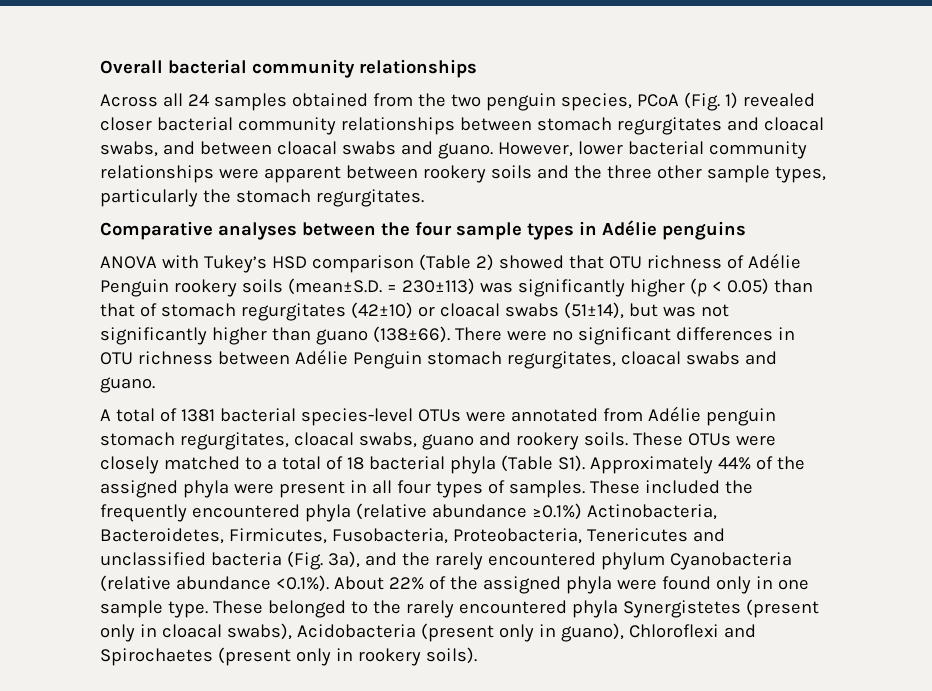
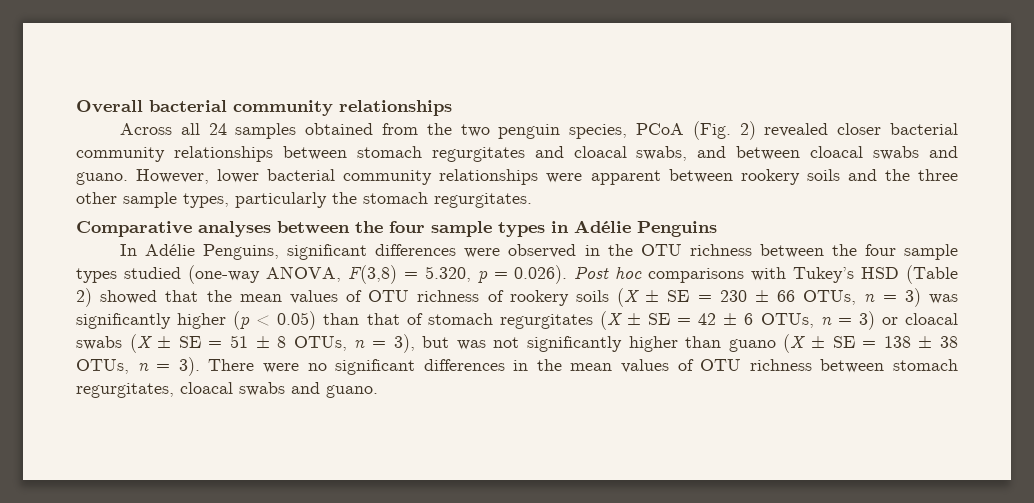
[724,92,738,109] 1) -> [739,121,756,140] 2)
[661,221,746,240] [100,256,157,269] penguins // ANOVA -> [637,221,717,237] [120,244,959,260] [76,265,745,284] Penguins // In Adélie Penguins, significant differences were observed in the OTU richness between the four sample types studied (one-way ANOVA, F(3,8) = 5.320, p = 0.026). Post hoc comparisons
[311,255,414,273] comparison -> (900, 273) none
[608,253,801,269] [100,278,475,297] OTU richness of Adélie Penguin rookery soils (mean±S.D. = 230±113) -> [206,288,921,307] the mean values of OTU richness of rookery soils (X ± SE = 230 ± 66 OTUs, n = 3)
[350,302,624,319] (42±10) or cloacal swabs (51±14), -> [599,311,959,330] [76,334,415,353] (X ± SE = 42 ± 6 OTUs, n = 3) or cloacal swabs (X ± SE = 51 ± 8 OTUs, n = 3),
[372,326,450,343] (138±66). -> [783,334,959,353] [76,357,200,376] (X ± SE = 138 ± 38 OTUs, n = 3).
[100,349,422,369] OTU richness between Adélie Penguin -> [536,359,885,373] the mean values of OTU richness between
[100,406,776,426] [100,432,776,450] [100,455,805,474] [100,480,753,498] [100,503,717,522] [100,528,725,544] [100,551,792,570] [100,575,809,594] [100,599,819,618] [100,623,756,642] [100,647,477,666] // A total of 1381 bacterial species-level OTUs were annotated from Adélie penguin stomach regurgitates, cloacal swabs, guano and rookery soils. These OTUs were closely matched to a total of 18 bacterial phyla (Table S1). Approximately 44% of the assigned phyla were present in all four types of samples. These included the frequently encountered phyla (relative abundance ≥0.1%) Actinobacteria, Bacteroidetes, Firmicutes, Fusobacteria, Proteobacteria, Tenericutes and unclassified bacteria (Fig. 3a), and the rarely encountered phylum Cyanobacteria (relative abundance <0.1%). About 22% of the assigned phyla were found only in one sample type. These belonged to the rarely encountered phyla Synergistetes (present only in cloacal swabs), Acidobacteria (present only in guano), Chloroflexi and Spirochaetes (present only in rookery soils). -> (378, 391) none

